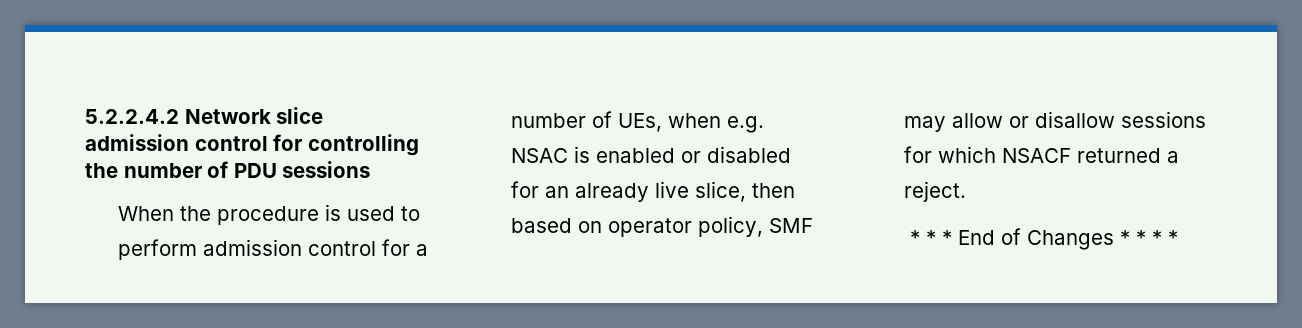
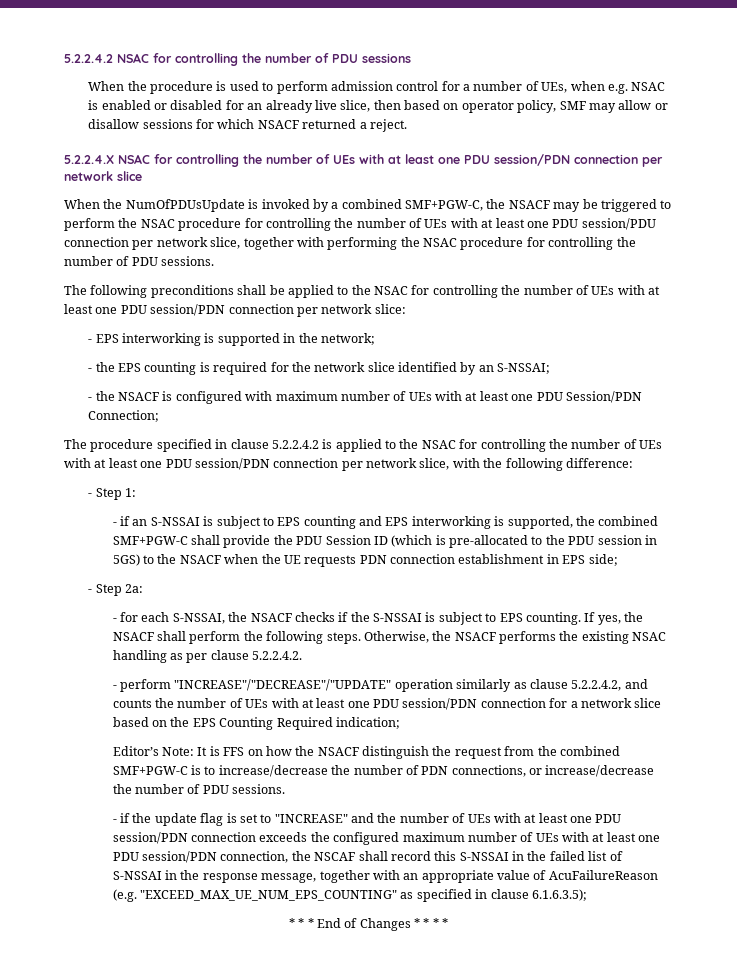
[85,107,324,124] [85,134,268,151] 5.2.2.4.2 Network slice admission control -> [64,53,149,63] 5.2.2.4.2 NSAC
(966, 191) none -> [64,154,663,167] [64,171,142,181] [64,199,672,212] [64,218,656,231] [64,237,636,250] [64,256,215,266] [64,285,660,298] [64,304,406,317] [88,333,375,346] [88,362,551,375] [88,391,642,404] [88,410,160,422] [64,439,662,452] [64,458,633,471] [88,488,137,500] [112,516,659,529] [112,535,657,548] [112,554,618,567] [88,584,144,596] [112,612,644,625] [112,631,667,644] [112,650,303,663] [112,679,648,692] [112,698,662,710] [112,717,400,730] [112,746,620,759] [112,765,655,777] [112,784,286,794] [112,813,622,826] [112,832,661,845] [112,851,623,863] [112,870,658,883] [112,889,587,902] // 5.2.2.4.X NSAC for controlling the number of UEs with at least one PDU session/PDN connection per network slice // When the NumOfPDUsUpdate is invoked by a combined SMF+PGW-C, the NSACF may be triggered to perform the NSAC procedure for controlling the number of UEs with at least one PDU session/PDU connection per network slice, together with performing the NSAC procedure for controlling the number of PDU sessions. // The following preconditions shall be applied to the NSAC for controlling the number of UEs with at least one PDU session/PDN connection per network slice: // - EPS interworking is supported in the network; // - the EPS counting is required for the network slice identified by an S-NSSAI; // - the NSACF is configured with maximum number of UEs with at least one PDU Session/PDN Connection; // The procedure specified in clause 5.2.2.4.2 is applied to the NSAC for controlling the number of UEs with at least one PDU session/PDN connection per network slice, with the following difference: // - Step 1: // - if an S-NSSAI is subject to EPS counting and EPS interworking is supported, the combined SMF+PGW-C shall provide the PDU Session ID (which is pre-allocated to the PDU session in 5GS) to the NSACF when the UE requests PDN connection establishment in EPS side; // - Step 2a: // - for each S-NSSAI, the NSACF checks if the S-NSSAI is subject to EPS counting. If yes, the NSACF shall perform the following steps. Otherwise, the NSACF performs the existing NSAC handling as per clause 5.2.2.4.2. // - perform "INCREASE"/"DECREASE"/"UPDATE" operation similarly as clause 5.2.2.4.2, and counts the number of UEs with at least one PDU session/PDN connection for a network slice based on the EPS Counting Required indication; // Editor’s Note: It is FFS on how the NSACF distinguish the request from the combined SMF+PGW-C is to increase/decrease the number of PDN connections, or increase/decrease the number of PDU sessions. // - if the update flag is set to "INCREASE" and the number of UEs with at least one PDU session/PDN connection exceeds the configured maximum number of UEs with at least one PDU session/PDN connection, the NSCAF shall record this S-NSSAI in the failed list of S-NSSAI in the response message, together with an appropriate value of AcuFailureReason (e.g. "EXCEED_MAX_UE_NUM_EPS_COUNTING" as specified in clause 6.1.6.3.5);

